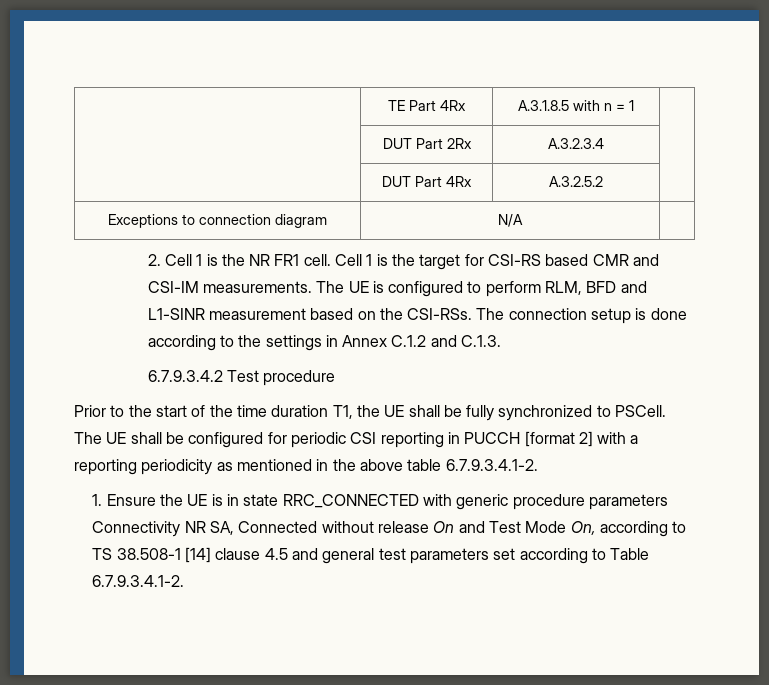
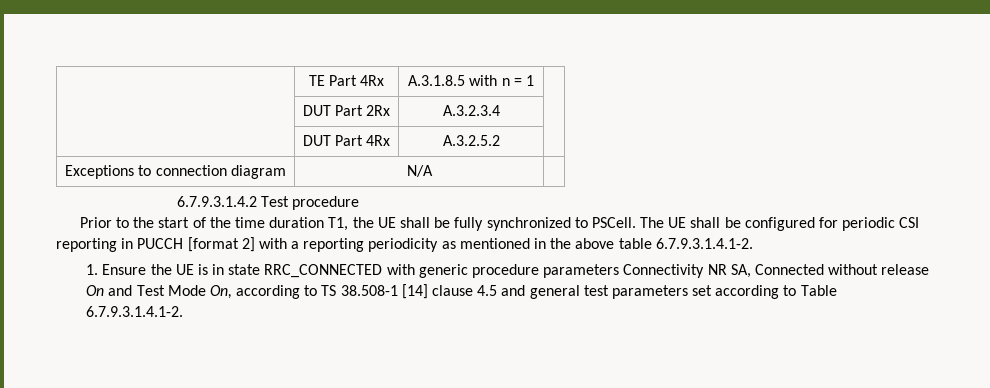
[147,254,659,270] [147,281,647,297] [147,308,687,324] [147,335,502,351] [147,370,223,382] 2. Cell 1 is the NR FR1 cell. Cell 1 is the target for CSI-RS based CMR and CSI-IM measurements. The UE is configured to perform RLM, BFD and L1-SINR measurement based on the CSI-RSs. The connection setup is done according to the settings in Annex C.1.2 and C.1.3. // 6.7.9.3.4.2 -> [176,196,257,207] 6.7.9.3.1.4.2
[445,459,538,471] 6.7.9.3.4.1-2. -> [655,238,753,249] 6.7.9.3.1.4.1-2.
[92,575,185,587] 6.7.9.3.4.1-2. -> [86,306,184,317] 6.7.9.3.1.4.1-2.

